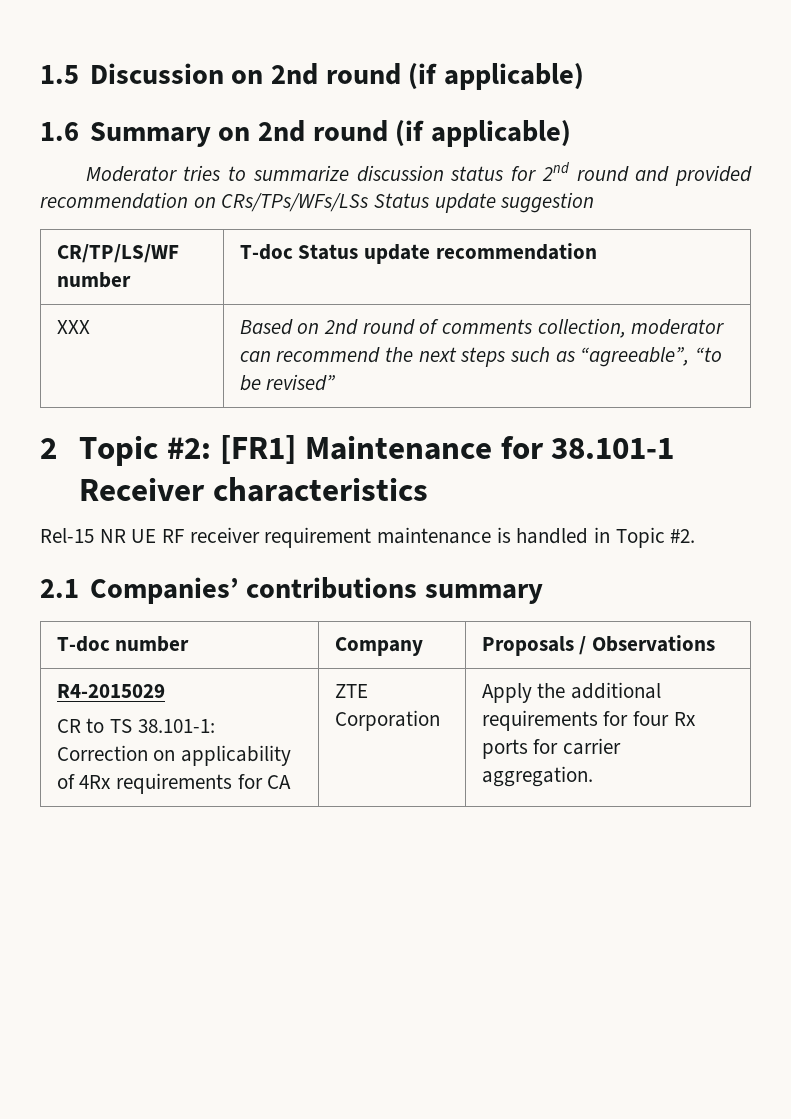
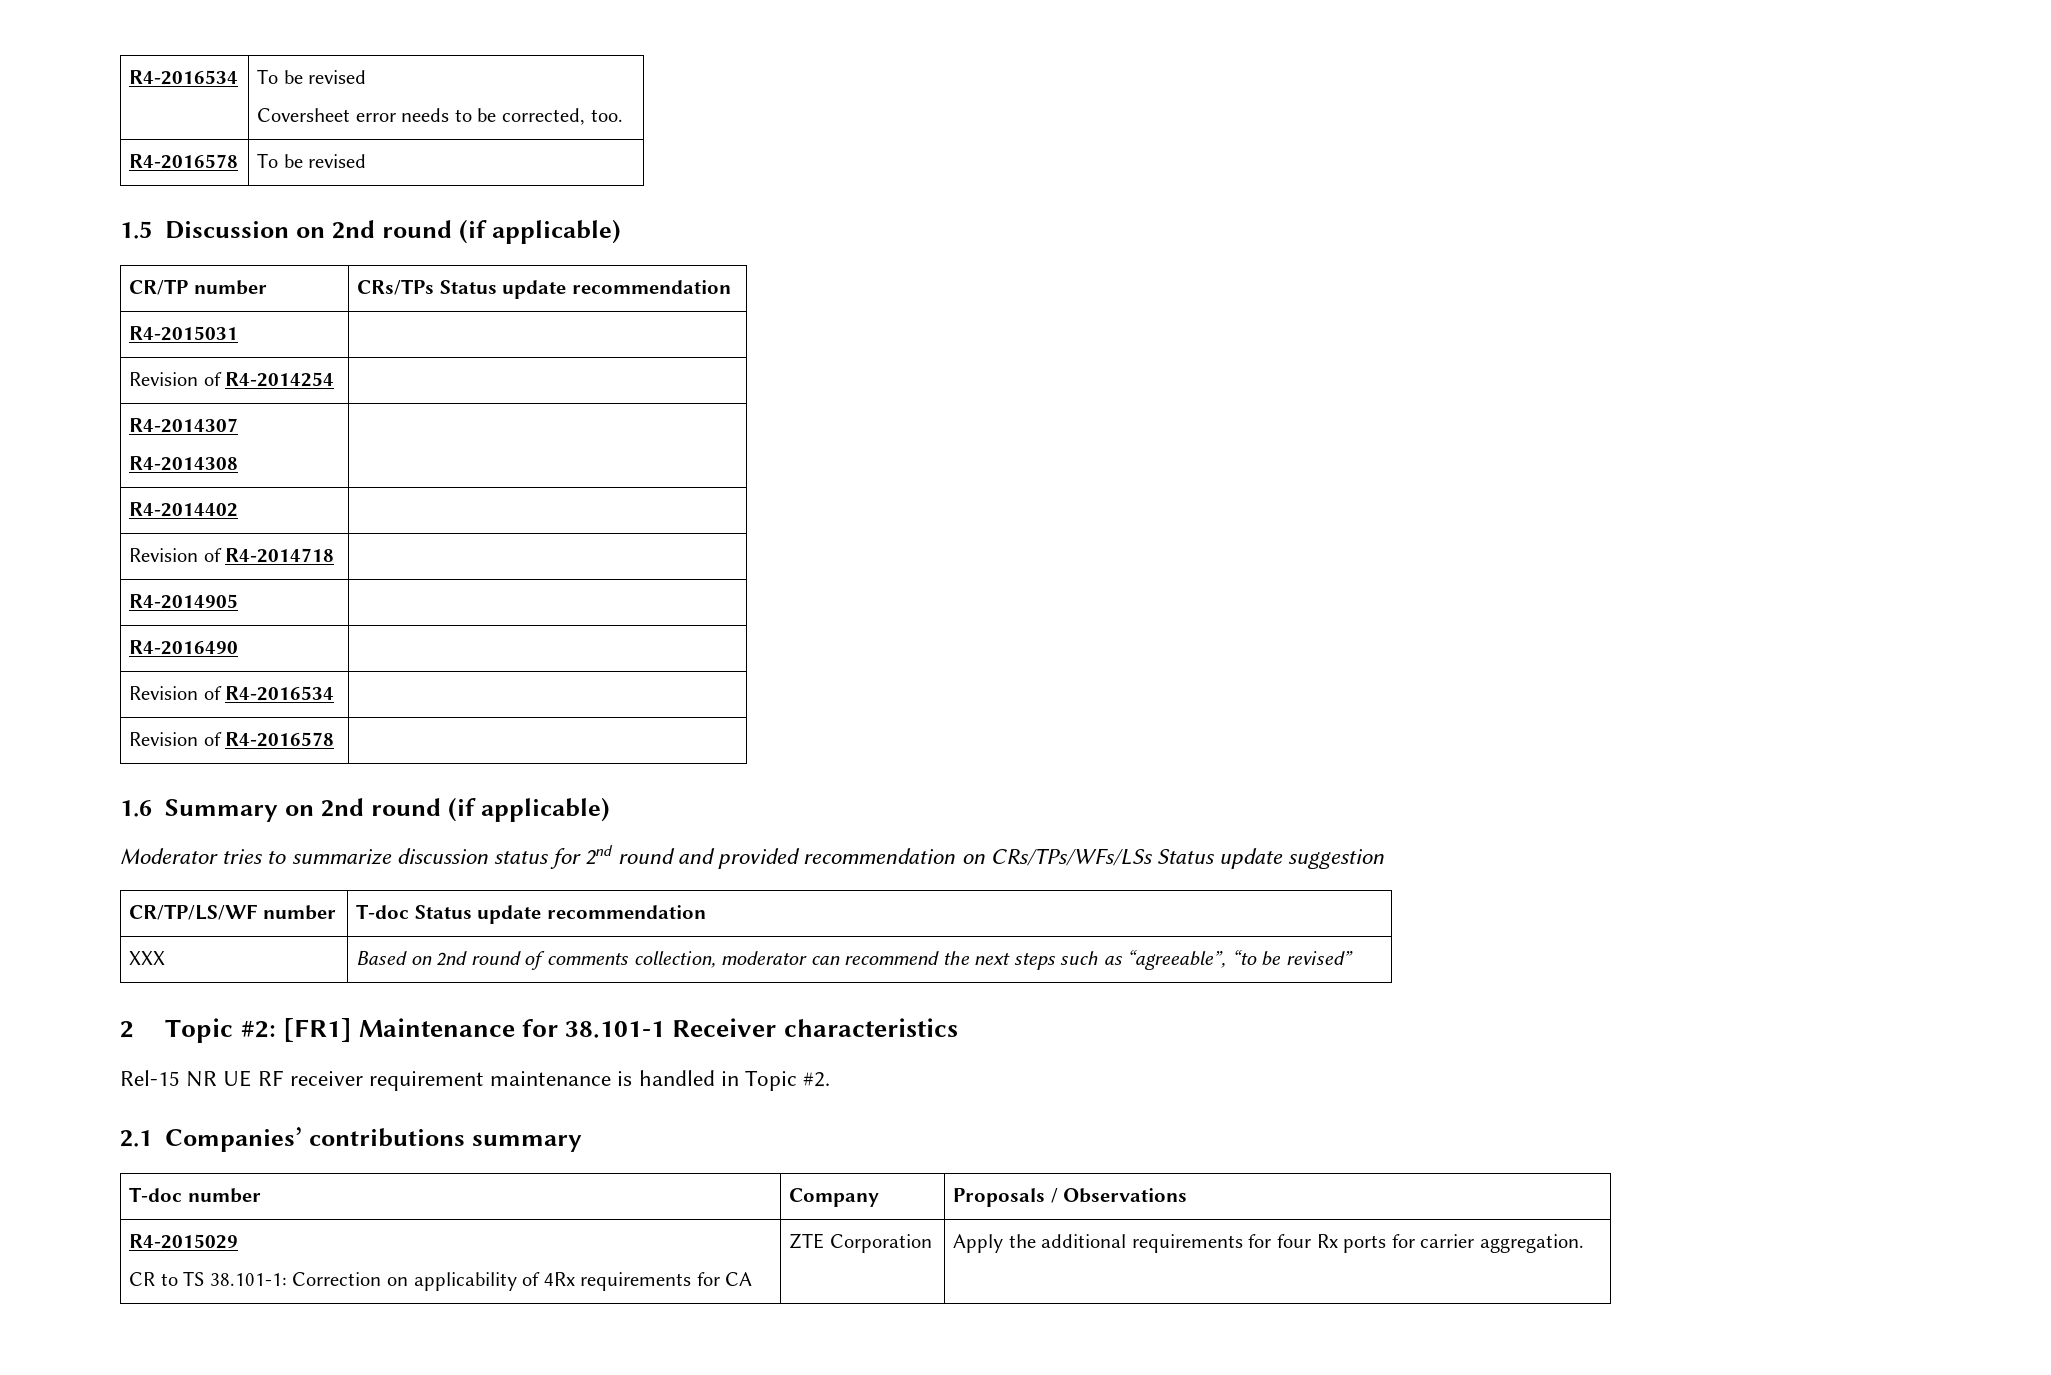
(40, 74) none -> [129,70,239,85] [257,69,367,84] [257,108,623,125] [129,154,239,169] [257,153,367,168] R4-2016534 | To be revised // Coversheet error needs to be corrected, too. // R4-2016578 | To be revised //
(584, 76) none -> [129,279,267,295] [357,279,731,299] [129,326,239,341] [129,372,335,387] [129,418,239,433] [129,456,239,471] [129,502,239,517] [129,548,335,563] [129,594,239,609] [129,640,239,655] [129,686,335,701] [129,732,335,747] // CR/TP number | CRs/TPs Status update recommendation // R4-2015031 | // Revision of R4-2014254 | // R4-2014307 // R4-2014308 | // R4-2014402 | // Revision of R4-2014718 | // R4-2014905 | // R4-2016490 | // Revision of R4-2016534 | // Revision of R4-2016578 |

